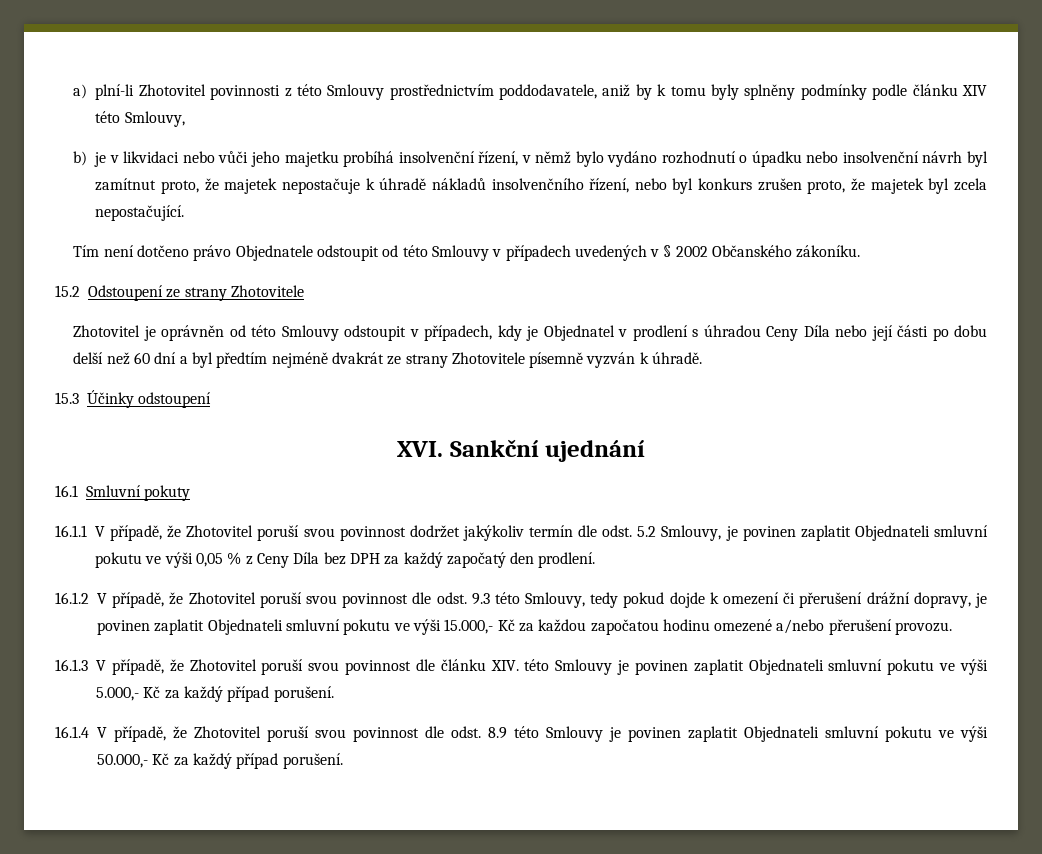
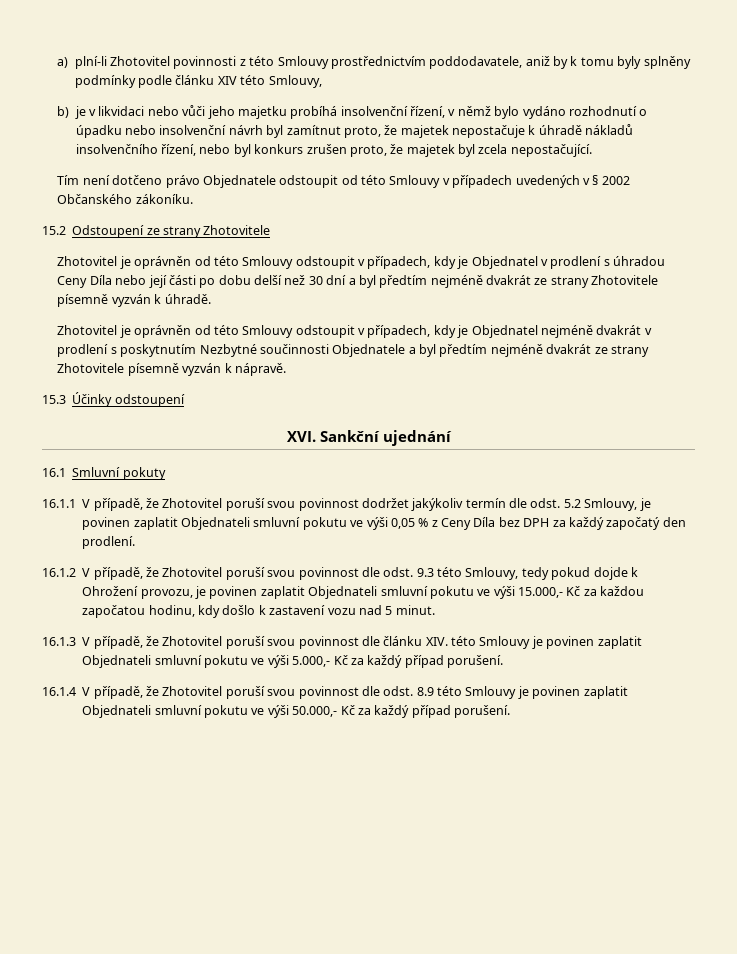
[133,352,150,364] 60 -> [308,276,323,285] 30
(703, 358) none -> [57,325,652,338] [57,344,649,357] [57,363,286,376] // Zhotovitel je oprávněn od této Smlouvy odstoupit v případech, kdy je Objednatel nejméně dvakrát v prodlení s poskytnutím Nezbytné součinnosti Objednatele a byl předtím nejméně dvakrát ze strany Zhotovitele písemně vyzván k nápravě.
[723,592,971,608] omezení či přerušení drážní dopravy, -> [82,586,193,599] Ohrožení provozu,
[662,619,953,635] hodinu omezené a/nebo přerušení provozu. -> [148,605,435,618] hodinu, kdy došlo k zastavení vozu nad 5 minut.

